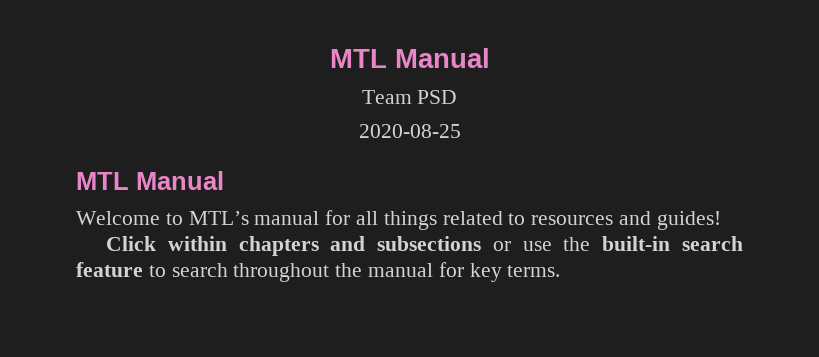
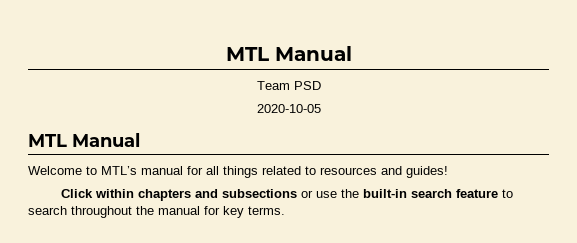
[358,124,461,138] 2020-08-25 -> [256,104,321,113] 2020-10-05

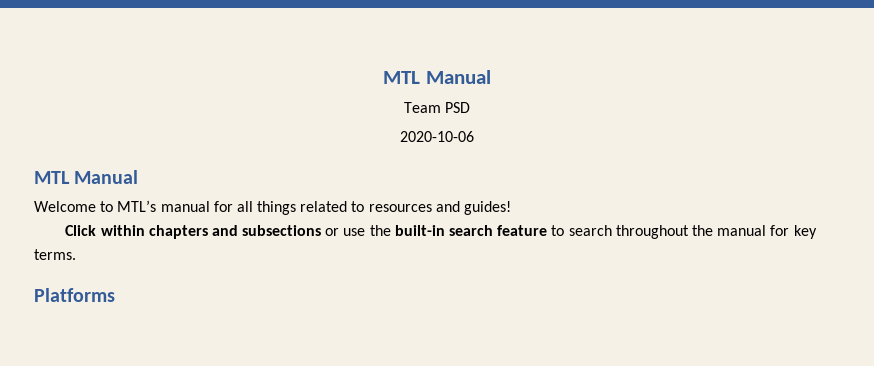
[256,104,321,113] 2020-10-05 -> [400,131,474,142] 2020-10-06
(285, 210) none -> [34,288,115,302] // Platforms

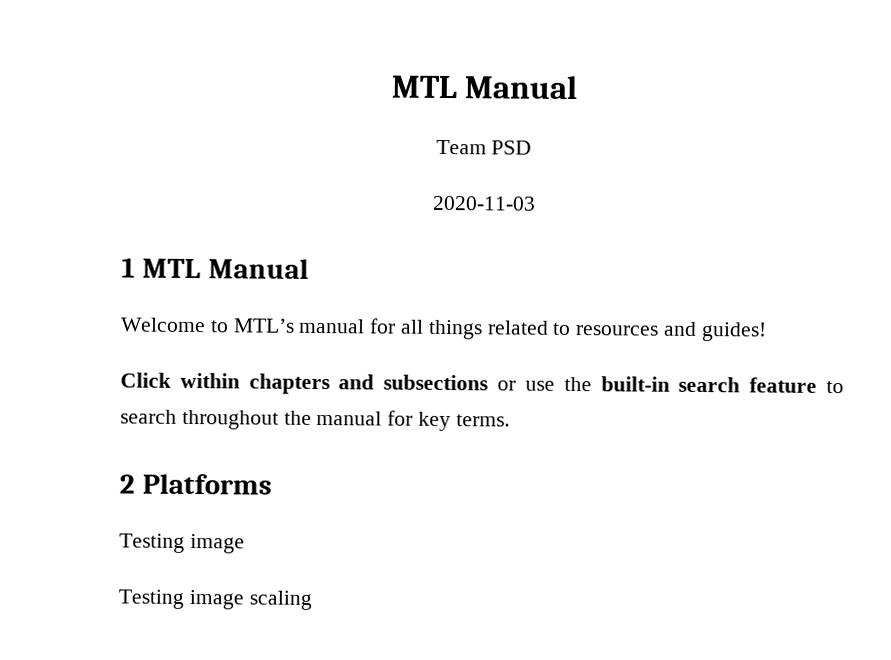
[400,131,474,142] 2020-10-06 // -> [431,195,536,211] [121,257,135,278] 2020-11-03 // 1
(76, 254) none -> [119,474,135,494] 2
(115, 295) none -> [119,533,245,554] [118,589,312,610] // Testing image // Testing image scaling

